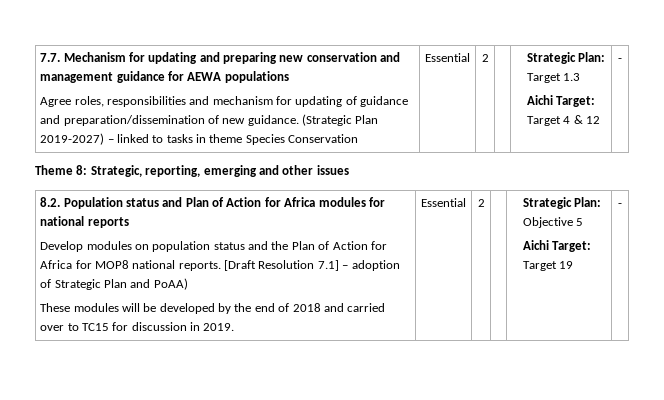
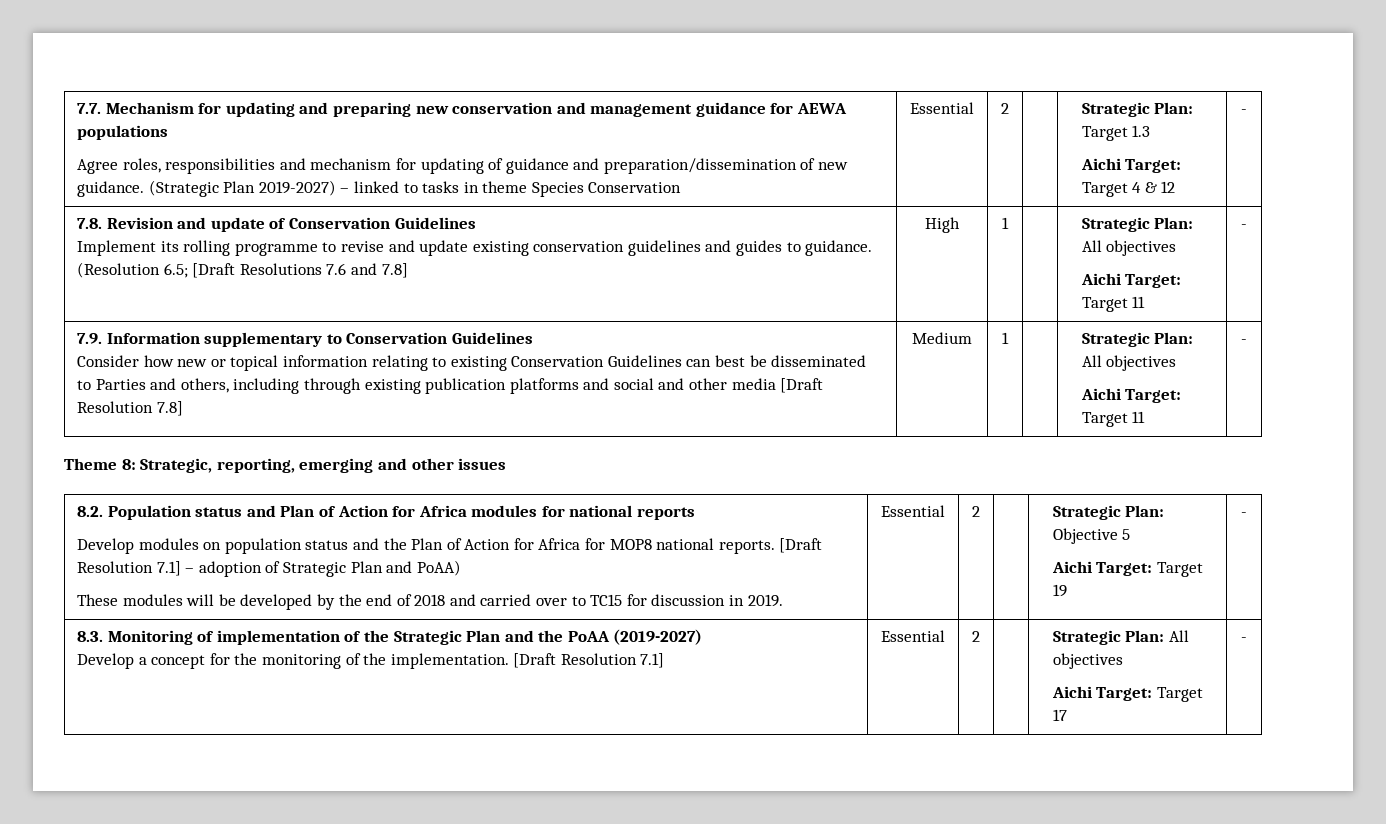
(622, 60) none -> [77,217,476,232] [77,240,873,256] [77,262,408,278] [925,217,960,233] [1002,217,1009,229] [1081,217,1194,232] [1081,240,1177,256] [1080,273,1182,288] [1081,296,1146,312] [1241,224,1247,229] [77,332,533,347] [77,355,867,371] [77,378,824,394] [77,401,183,416] [912,332,972,344] [1002,332,1009,344] [1081,332,1194,347] [1081,355,1177,371] [1080,388,1182,403] [1081,411,1146,427] [1241,339,1247,344] // 7.8. Revision and update of Conservation Guidelines // Implement its rolling programme to revise and update existing conservation guidelines and guides to guidance. (Resolution 6.5; [Draft Resolutions 7.6 and 7.8] | High | 1 | | Strategic Plan: All objectives // Aichi Target: Target 11 | - // 7.9. Information supplementary to Conservation Guidelines // Consider how new or topical information relating to existing Conservation Guidelines can best be disseminated to Parties and others, including through existing publication platforms and social and other media [Draft Resolution 7.8] | Medium | 1 | | Strategic Plan: All objectives // Aichi Target: Target 11 | -
(622, 205) none -> [77,629,703,645] [77,653,665,669] [881,630,945,642] [972,631,980,642] [1052,630,1189,645] [1052,653,1123,669] [1051,686,1203,702] [1052,709,1067,721] [1241,637,1247,642] // 8.3. Monitoring of implementation of the Strategic Plan and the PoAA (2019-2027) // Develop a concept for the monitoring of the implementation. [Draft Resolution 7.1] | Essential | 2 | | Strategic Plan: All objectives // Aichi Target: Target 17 | -

